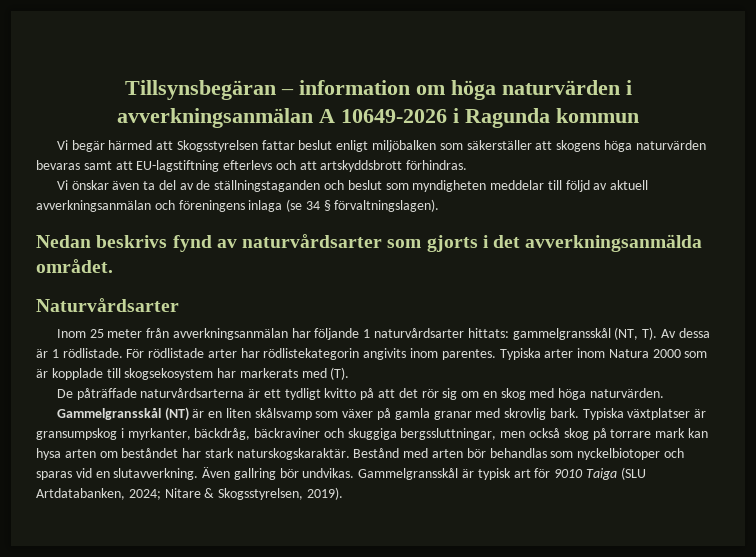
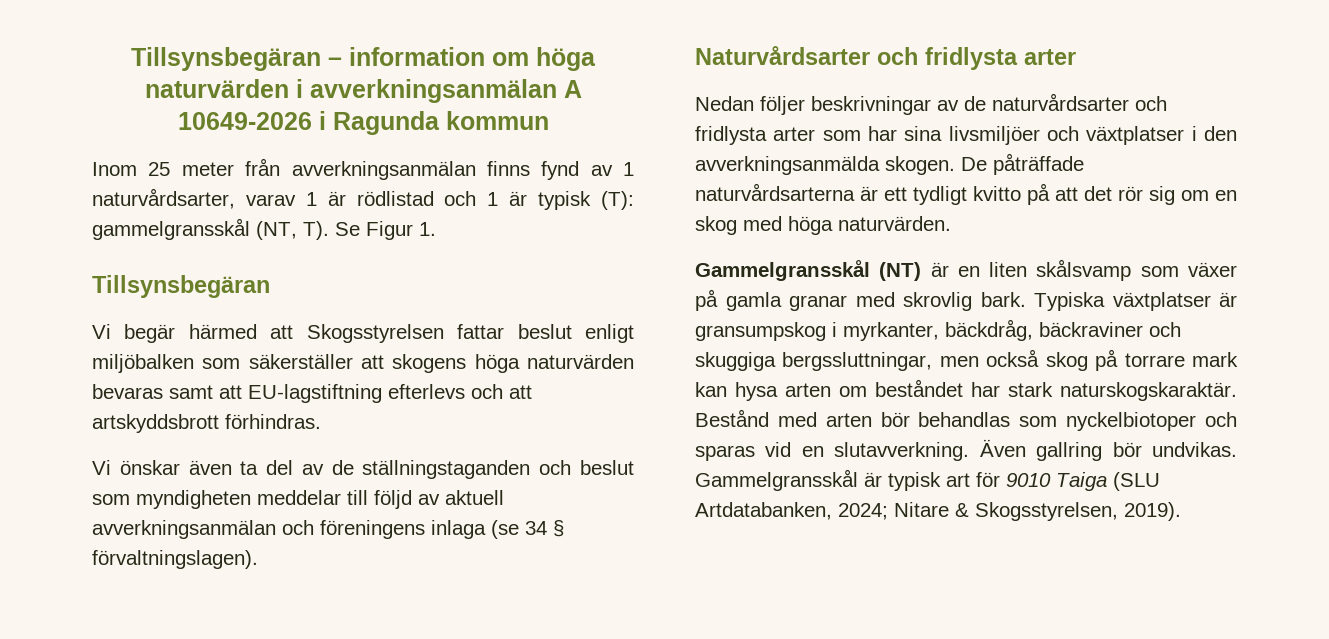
(639, 115) none -> [92,158,634,180] [92,188,635,210] [92,218,436,240] [92,275,270,298] // Inom 25 meter från avverkningsanmälan finns fynd av 1 naturvårdsarter, varav 1 är rödlistad och 1 är typisk (T): gammelgransskål (NT, T). Se Figur 1. // Tillsynsbegäran
[36,234,703,252] [36,259,113,273] [36,298,179,312] [56,327,710,340] [36,348,708,360] [36,367,350,380] Nedan beskrivs fynd av naturvårdsarter som gjorts i det avverkningsanmälda området. // Naturvårdsarter // Inom 25 meter från avverkningsanmälan har följande 1 naturvårdsarter hittats: gammelgransskål (NT, T). Av dessa är 1 rödlistade. För rödlistade arter har rödlistekategorin angivits inom parentes. Typiska arter inom Natura 2000 som är kopplade till skogsekosystem har markerats med (T). // -> [695,46,1076,70] [695,93,1167,115] [695,126,1237,145] [695,156,955,175] Naturvårdsarter och fridlysta arter // Nedan följer beskrivningar av de naturvårdsarter och fridlysta arter som har sina livsmiljöer och växtplatser i den avverkningsanmälda skogen.

